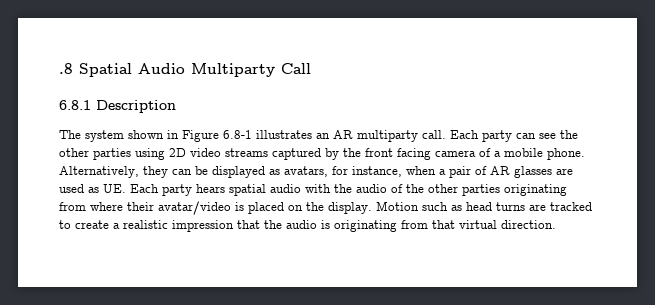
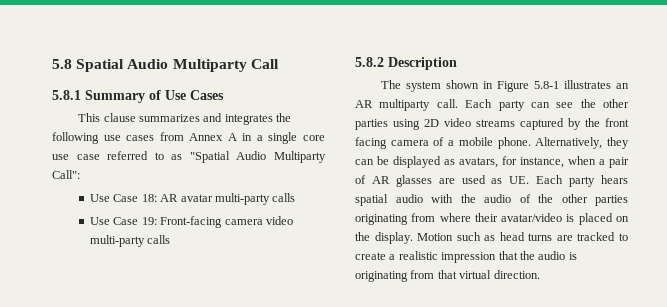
[59,63,73,74] .8 -> [52,59,72,69] 5.8
[59,100,91,110] 6.8.1 -> [52,90,224,103] [78,113,292,125] [52,132,325,144] [52,151,326,163] [52,170,80,179] [90,193,296,205] [90,216,293,228] [90,235,171,247] [355,57,384,67] 5.8.1 Summary of Use Cases // This clause summarizes and integrates the following use cases from Annex A in a single core use case referred to as "Spatial Audio Multiparty Call": // Use Case 18: AR avatar multi-party calls // Use Case 19: Front-facing camera video multi-party calls // 5.8.2
[223,130,252,139] 6.8-1 -> [534,81,560,89] 5.8-1

